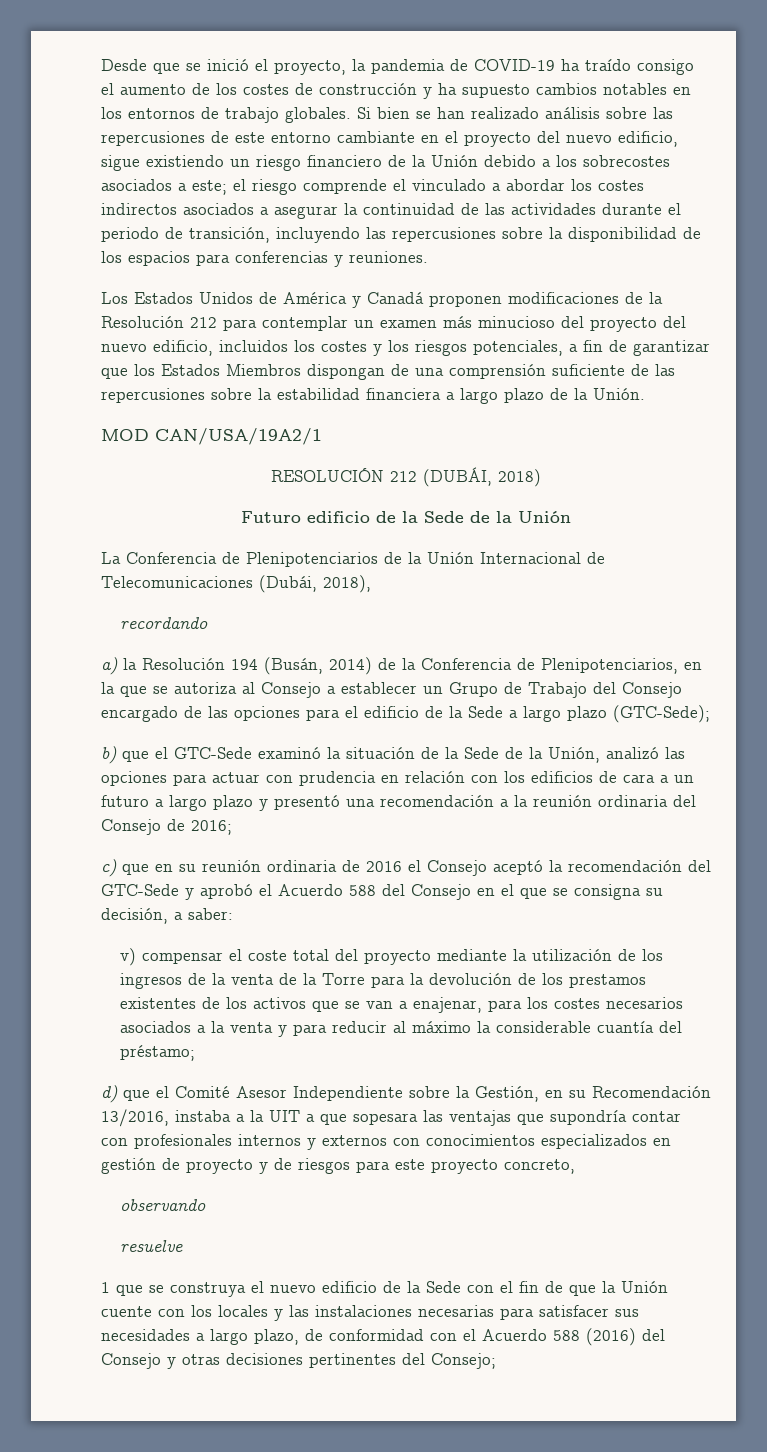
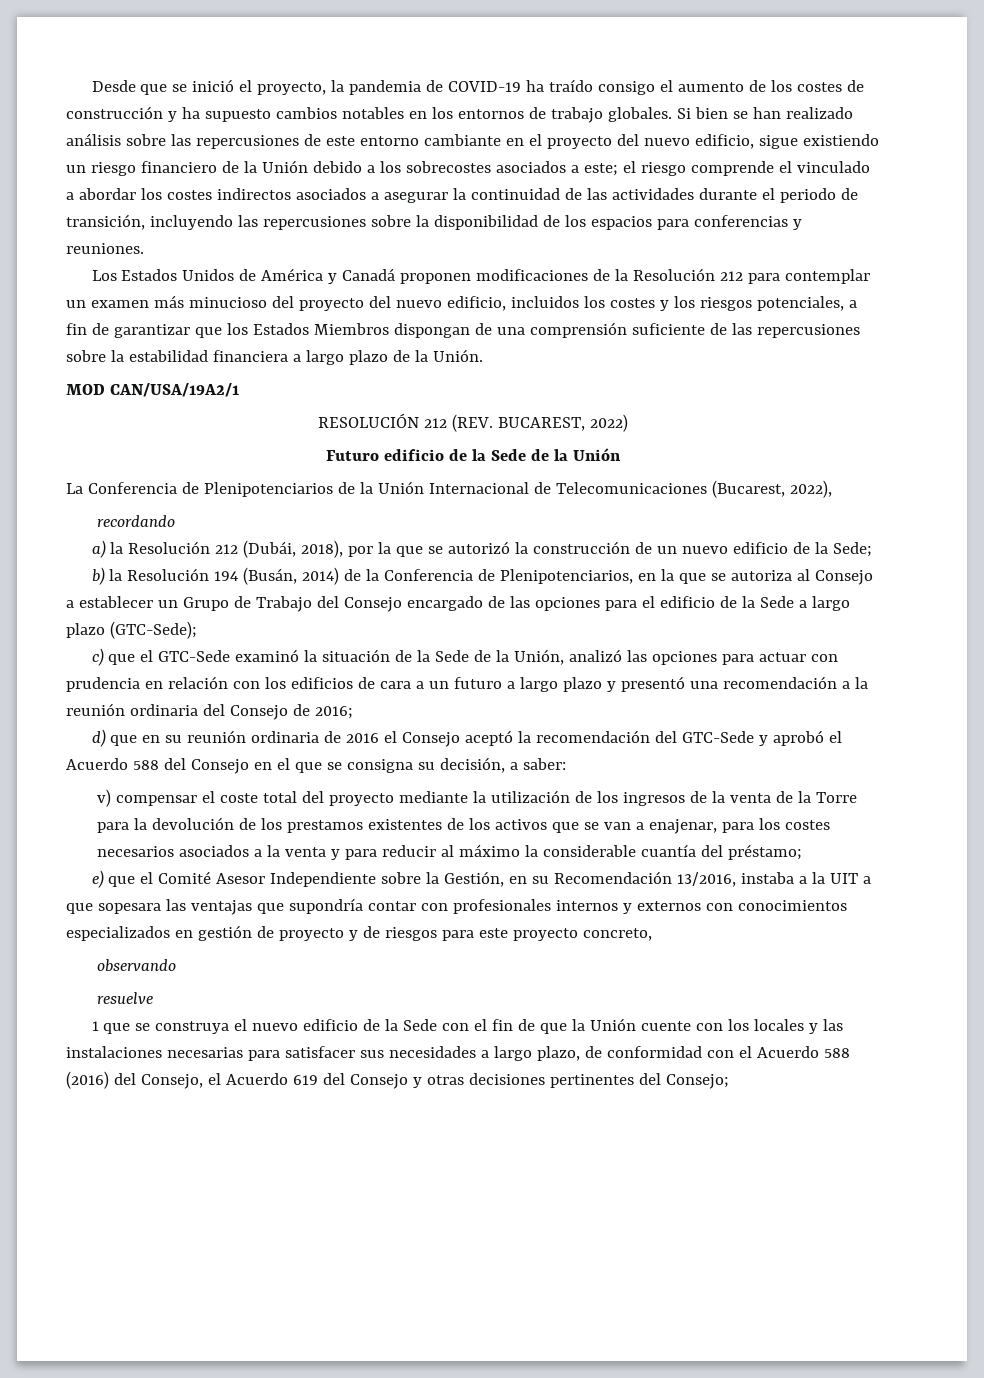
[423,467,541,487] (DUBÁI, 2018) -> [452,414,628,432] (REV. BUCAREST, 2022)
[259,575,371,593] (Dubái, 2018), -> [711,480,832,498] (Bucarest, 2022),
(225, 664) none -> [215,540,873,558] [91,567,210,585] 212 (Dubái, 2018), por la que se autorizó la construcción de un nuevo edificio de la Sede; // b) la Resolución
[101,746,117,764] b) -> [91,648,104,666] c)
[101,859,117,877] c) -> [91,729,106,747] d)
[101,1085,118,1103] d) -> [91,870,104,888] e)
(665, 1335) none -> [140,1073,345,1089] Consejo, el Acuerdo 619 del

